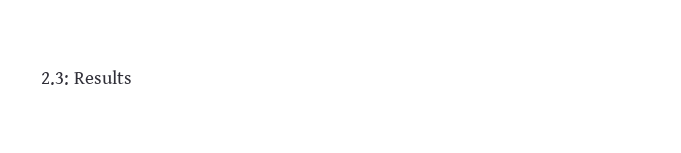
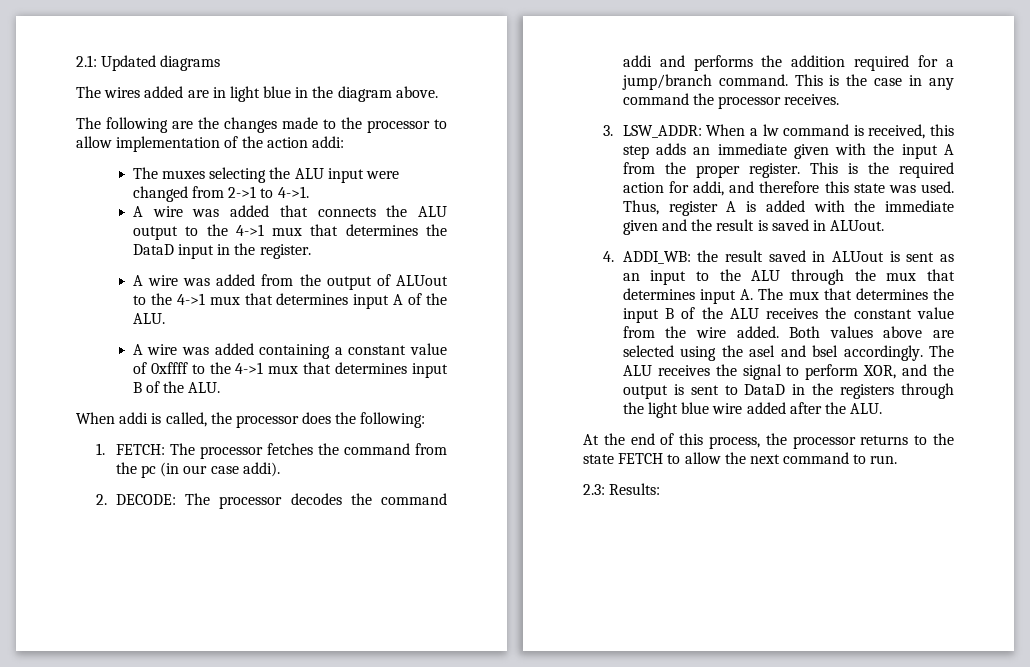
[41,70,132,85] 2.3: Results -> [76,55,221,71] [76,86,438,102] [76,117,447,133] [76,136,344,152] [132,167,400,183] [132,186,309,202] [132,205,447,217] [132,224,447,240] [132,243,311,259] [132,274,449,290] [132,293,447,309] [132,313,165,324] [132,343,448,359] [132,362,449,378] [132,381,221,393] [76,412,426,428] [95,443,447,459] [115,462,280,478] [95,493,448,509] [622,55,954,71] [621,74,955,90] [622,93,840,109] [602,124,954,139] [622,143,954,159] [622,162,954,178] [622,181,954,196] [622,200,954,216] [622,219,885,235] [602,250,954,264] [622,269,955,285] [622,288,954,304] [622,307,954,323] [622,326,954,338] [622,345,954,361] [622,364,954,380] [622,383,954,399] [622,402,883,418] [583,433,954,449] [583,452,898,464] [583,483,661,495] 2.1: Updated diagrams // The wires added are in light blue in the diagram above. // The following are the changes made to the processor to allow implementation of the action addi: // The muxes selecting the ALU input were changed from 2->1 to 4->1. // A wire was added that connects the ALU output to the 4->1 mux that determines the DataD input in the register. // A wire was added from the output of ALUout to the 4->1 mux that determines input A of the ALU. // A wire was added containing a constant value of 0xffff to the 4->1 mux that determines input B of the ALU. // When addi is called, the processor does the following: // 1. FETCH: The processor fetches the command from the pc (in our case addi). // 2. DECODE: The processor decodes the command addi and performs the addition required for a jump/branch command. This is the case in any command the processor receives. // 3. LSW_ADDR: When a lw command is received, this step adds an immediate given with the input A from the proper register. This is the required action for addi, and therefore this state was used. Thus, register A is added with the immediate given and the result is saved in ALUout. // 4. ADDI_WB: the result saved in ALUout is sent as an input to the ALU through the mux that determines input A. The mux that determines the input B of the ALU receives the constant value from the wire added. Both values above are selected using the asel and bsel accordingly. The ALU receives the signal to perform XOR, and the output is sent to DataD in the registers through the light blue wire added after the ALU. // At the end of this process, the processor returns to the state FETCH to allow the next command to run. // 2.3: Results:

